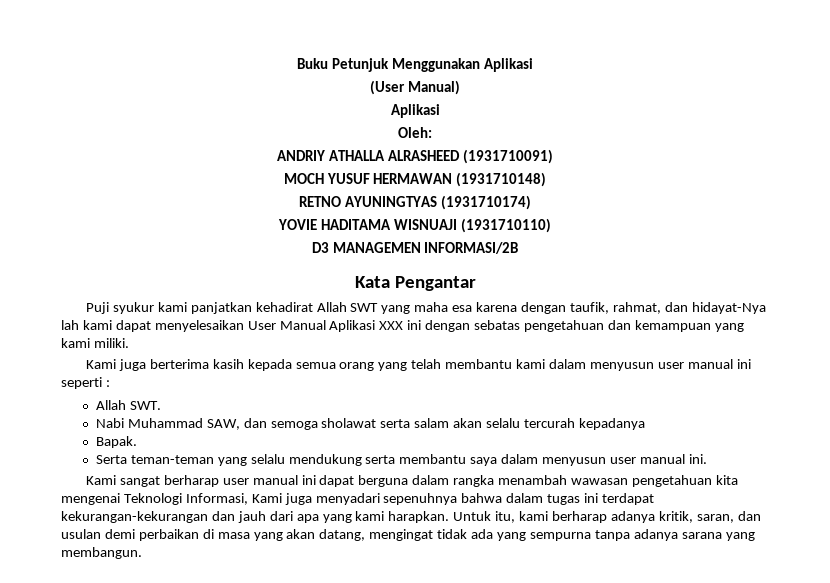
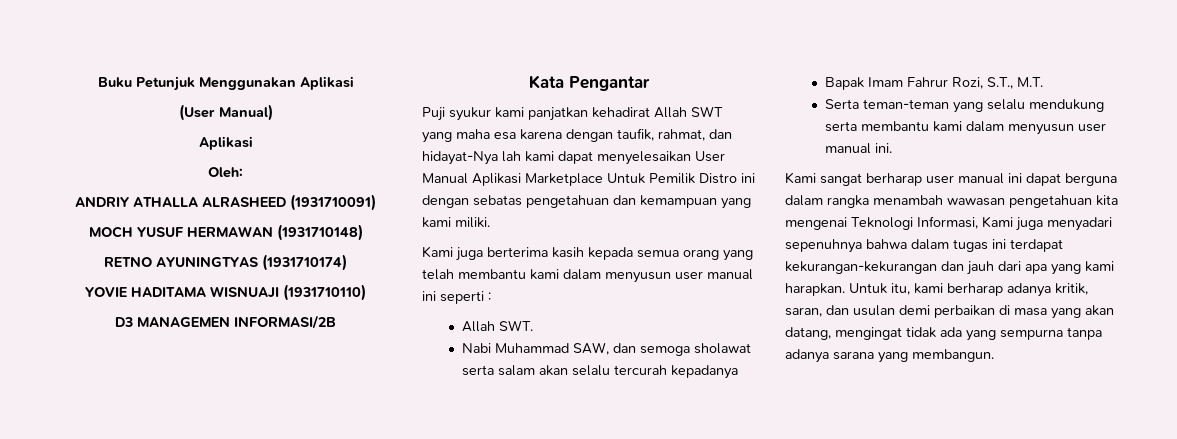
[379,321,404,330] XXX -> [525,173,737,186] Marketplace Untuk Pemilik Distro
[95,436,137,448] Bapak. -> [824,77,1043,90] Bapak Imam Fahrur Rozi, S.T., M.T.
[470,457,498,466] saya -> [932,121,962,132] kami

